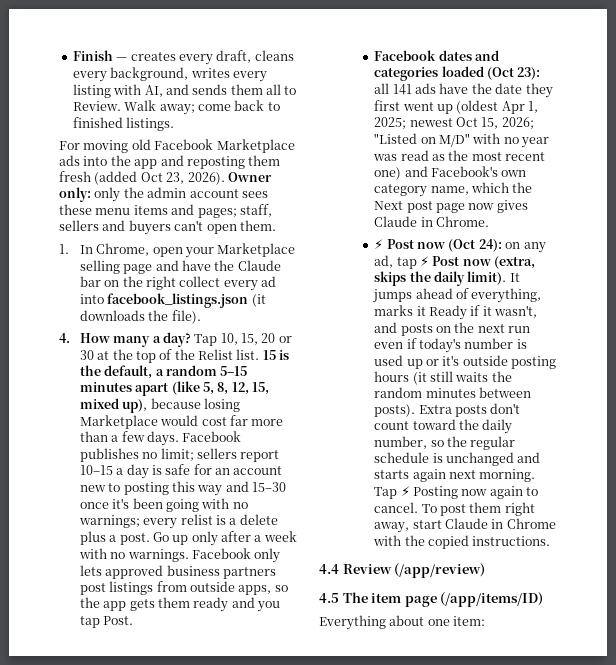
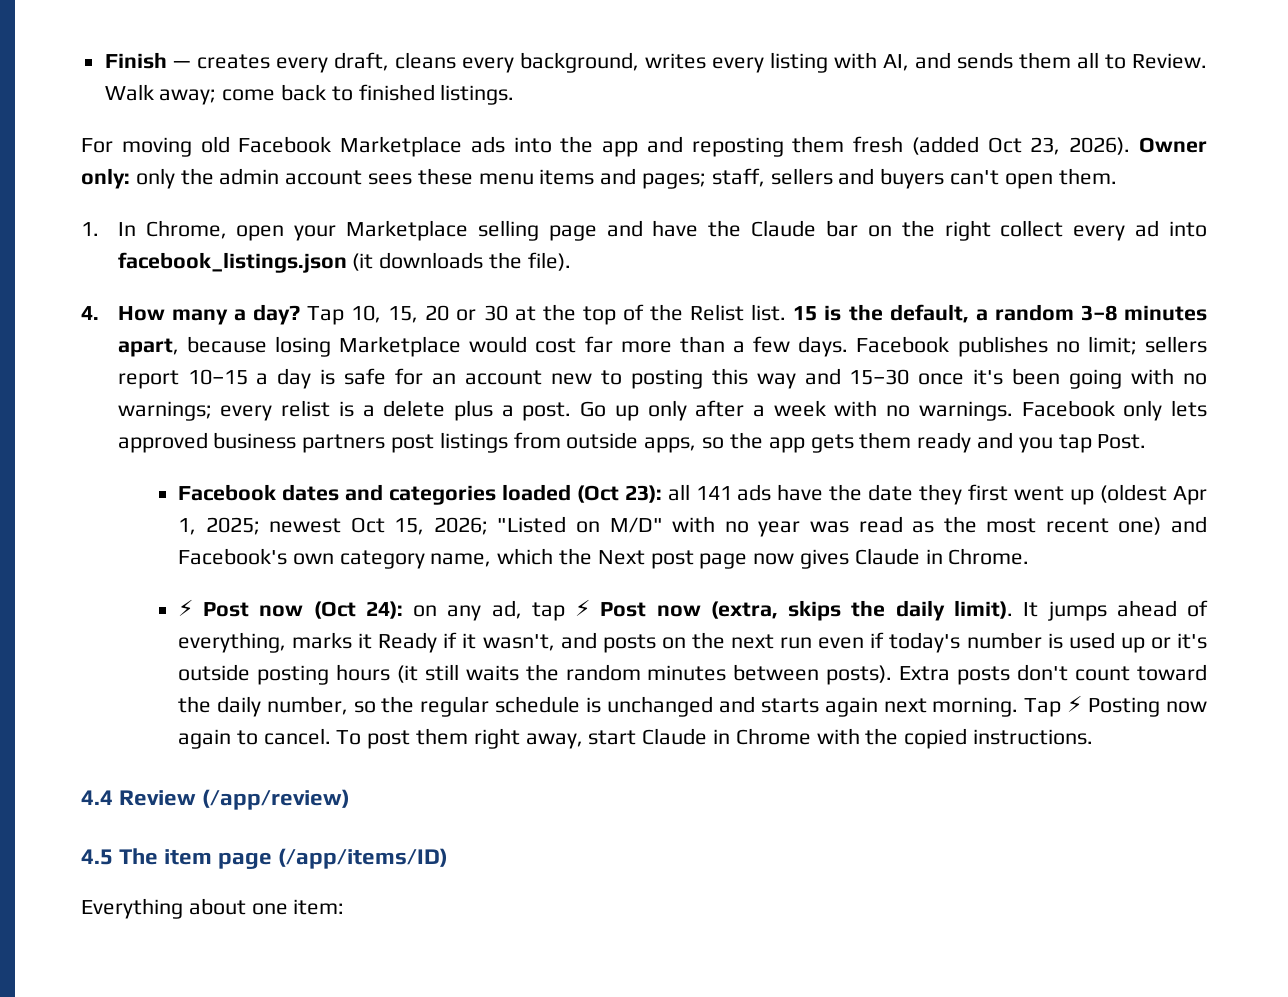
[220,366,248,376] [79,381,270,396] [79,398,148,413] 5–15 minutes apart (like 5, 8, 12, 15, mixed up), -> [1080,305,1208,321] [117,338,179,357] 3–8 minutes apart,

